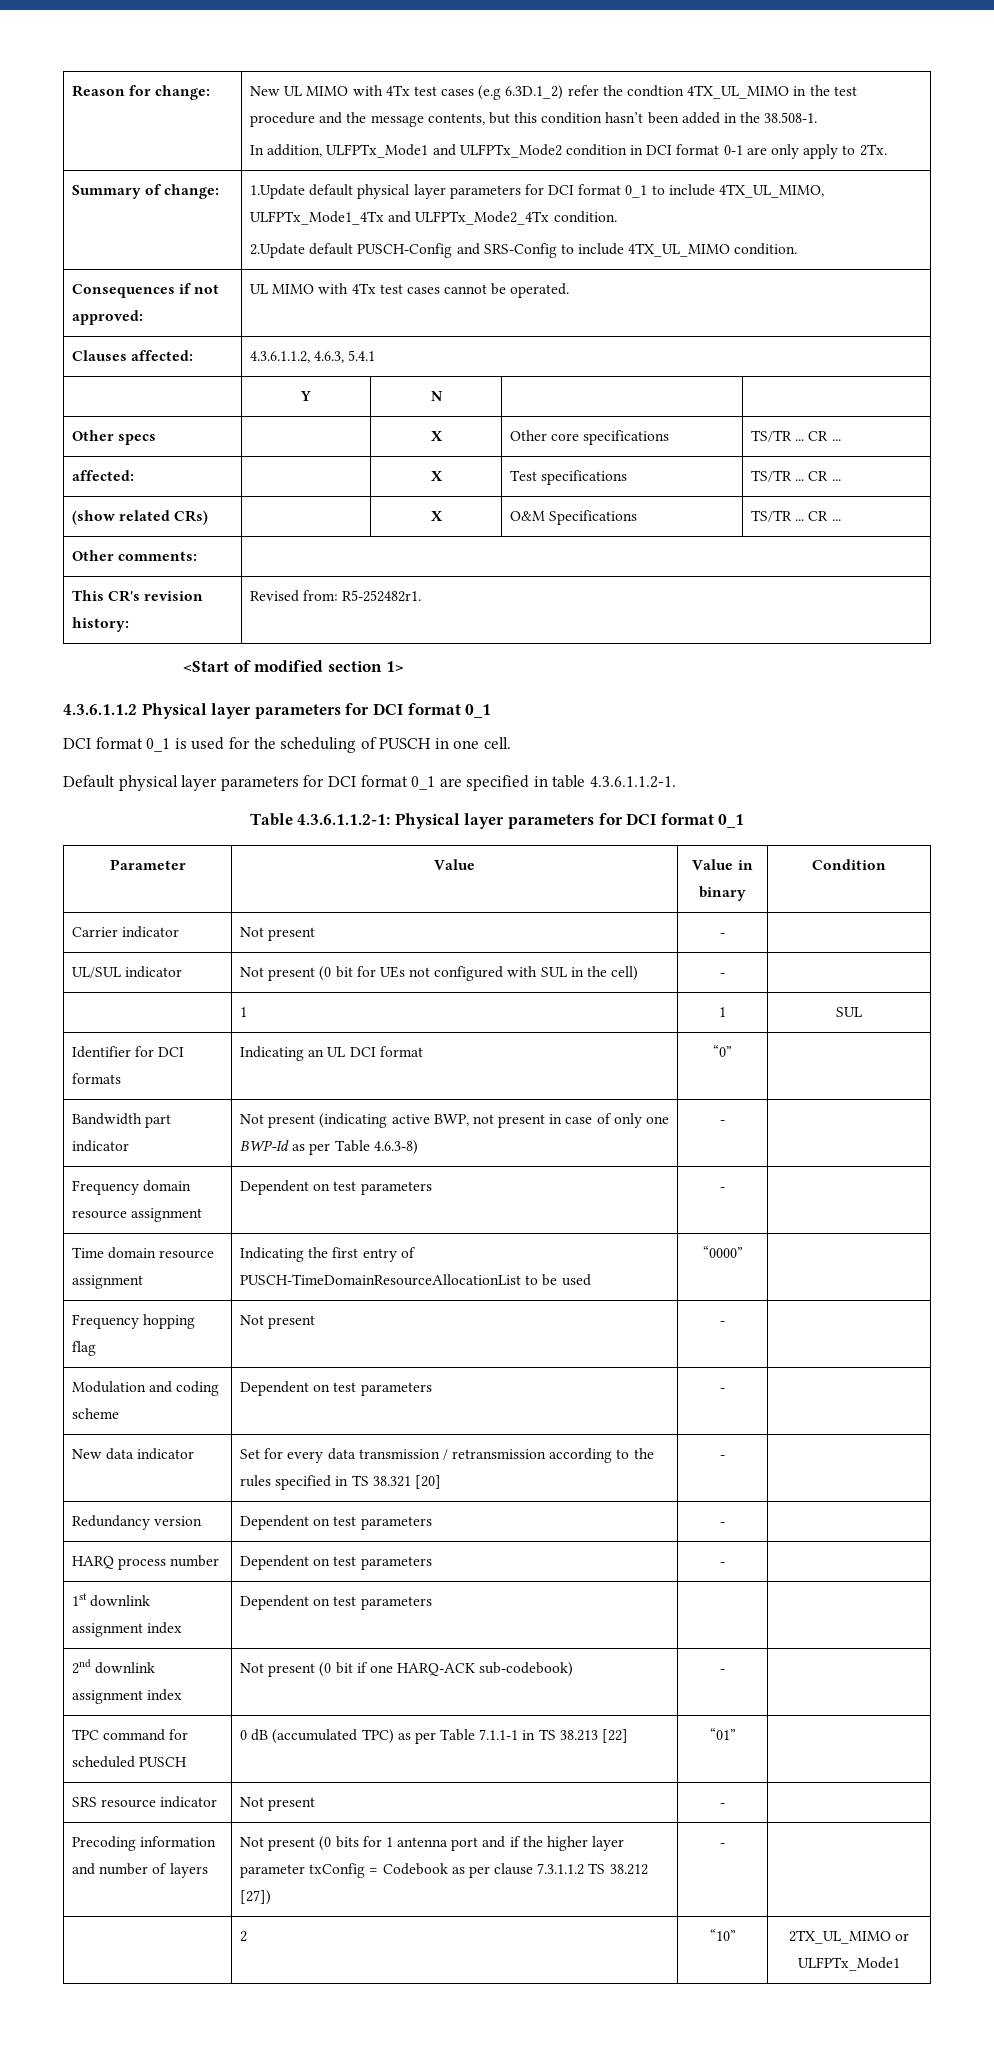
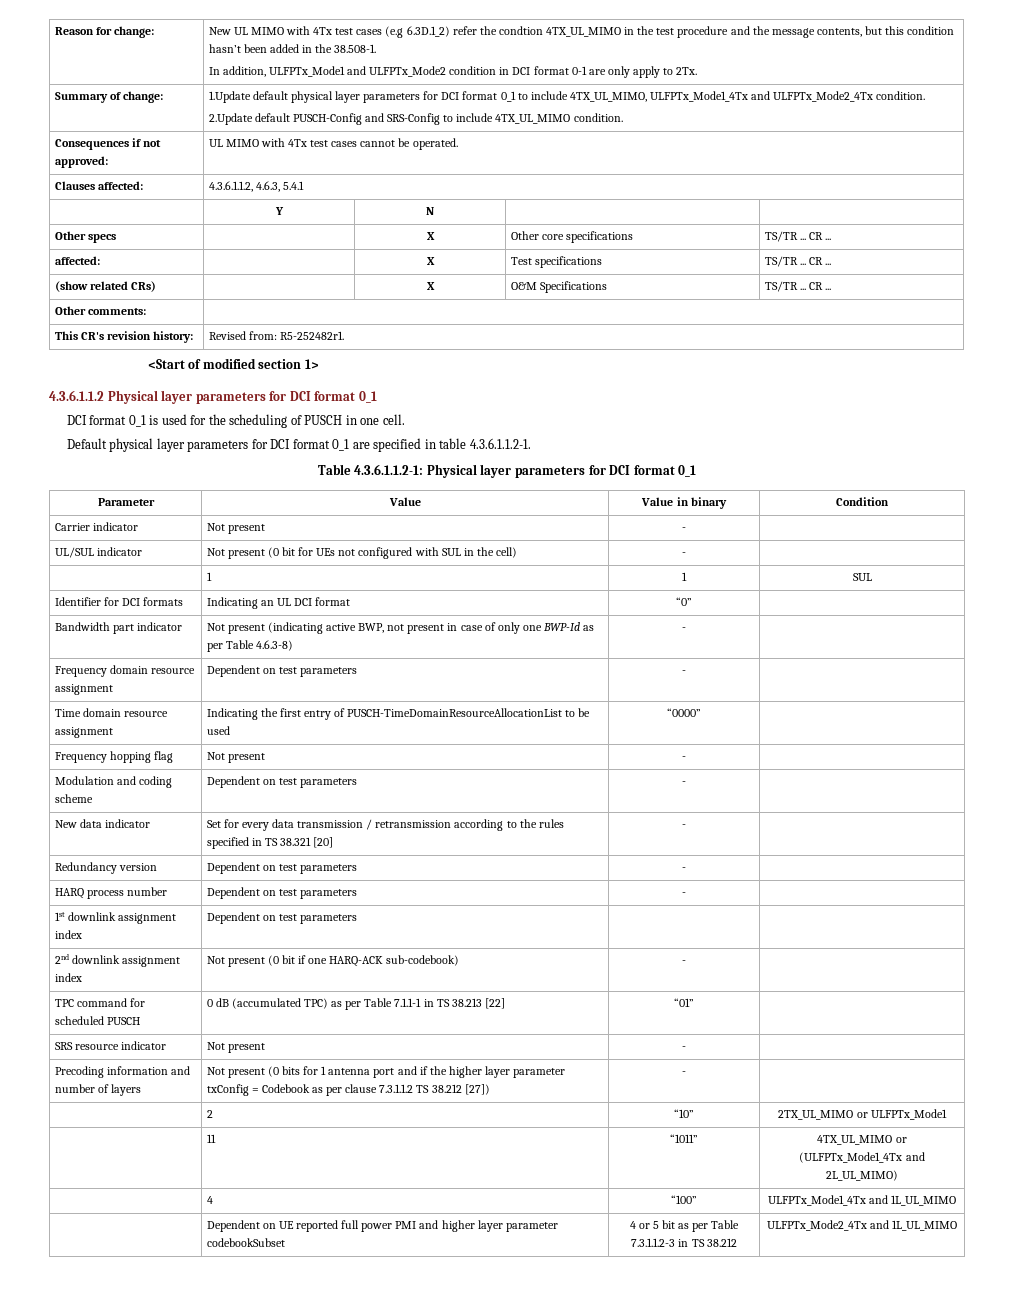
(900, 1964) none -> [206,1134,216,1143] [670,1134,698,1143] [817,1135,907,1145] [799,1152,925,1163] [826,1170,898,1181] [206,1196,213,1204] [671,1195,697,1204] [767,1195,957,1206] [206,1220,558,1232] [206,1238,285,1247] [629,1220,740,1232] [631,1238,737,1247] [766,1220,958,1231] // | 11 | “1011” | 4TX_UL_MIMO or (ULFPTx_Mode1_4Tx and 2L_UL_MIMO) // | 4 | “100” | ULFPTx_Mode1_4Tx and 1L_UL_MIMO // | Dependent on UE reported full power PMI and higher layer parameter codebookSubset | 4 or 5 bit as per Table 7.3.1.1.2-3 in TS 38.212 | ULFPTx_Mode2_4Tx and 1L_UL_MIMO

